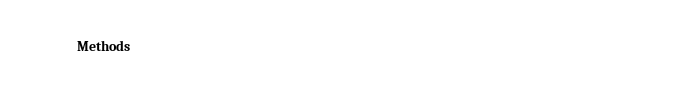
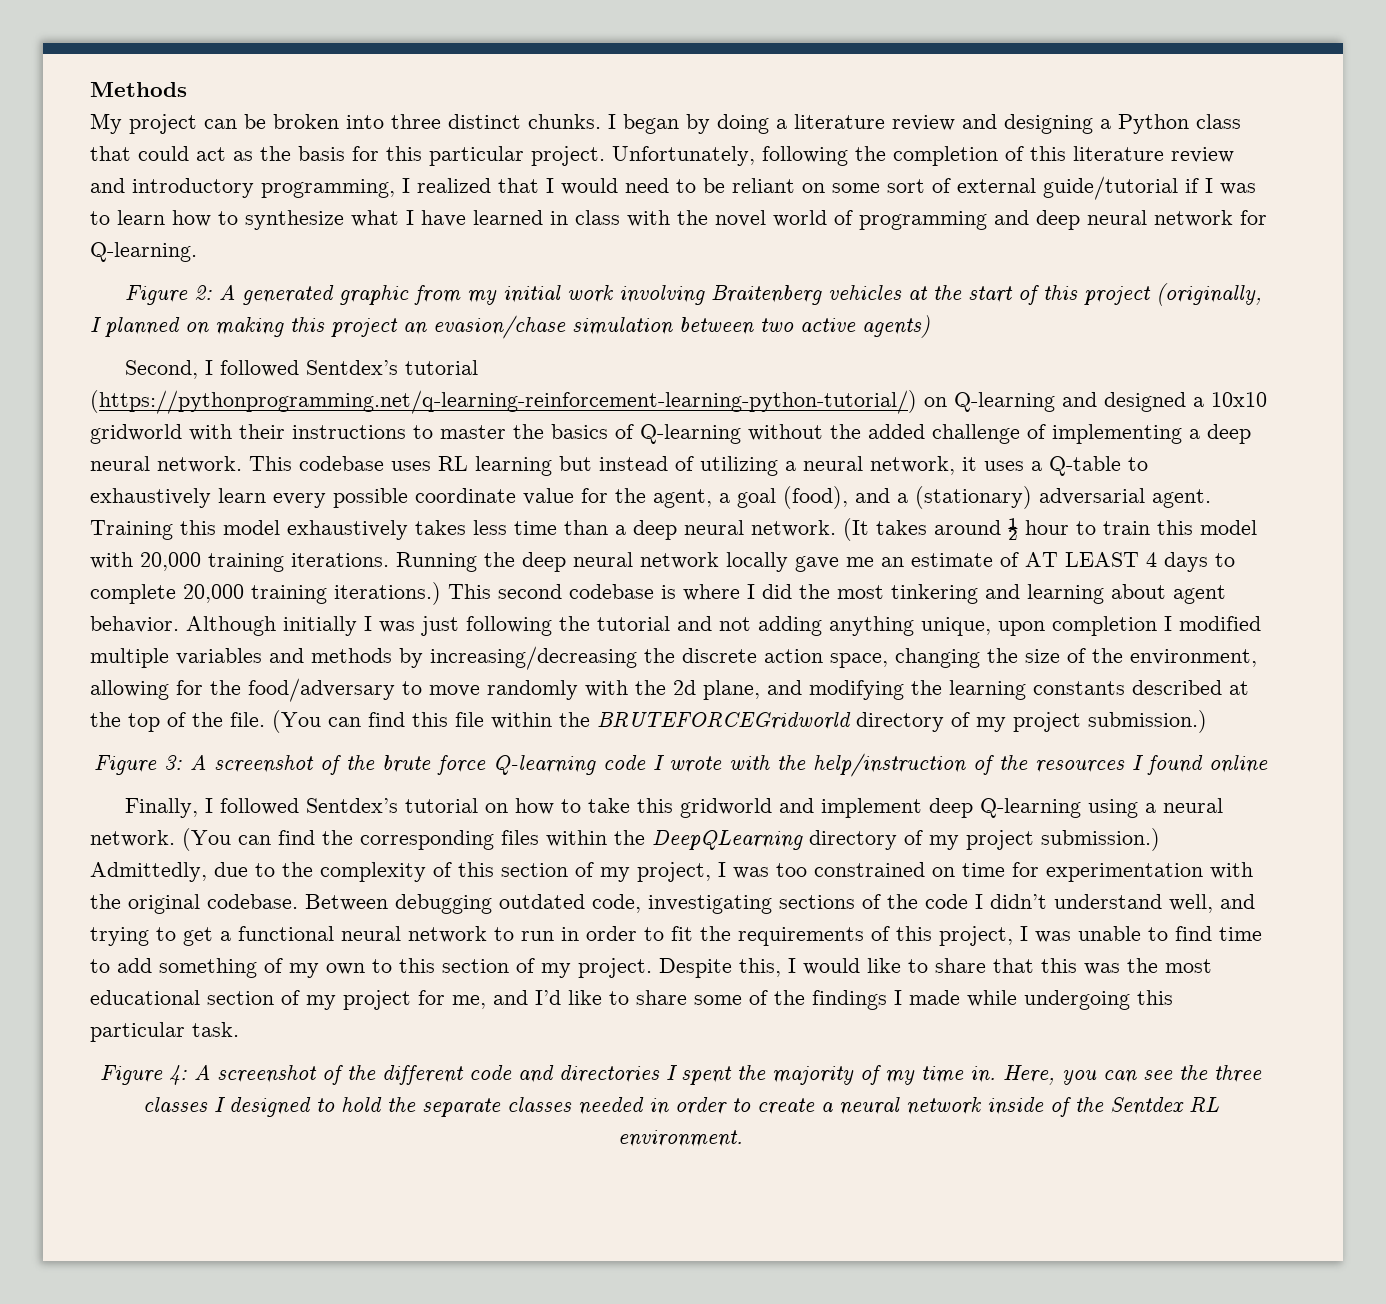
(130, 45) none -> [90,113,1241,134] [90,146,1234,166] [90,176,1256,200] [90,210,1267,230] [90,242,197,262] [124,283,1262,306] [90,315,930,339] [124,360,478,379] [90,390,1267,414] [90,424,1251,444] [90,456,1148,476] [90,486,1211,509] [90,518,1257,541] [90,552,1235,572] [90,582,1226,605] [90,616,1261,636] [90,646,1257,670] [90,678,1249,702] [90,710,1207,733] [94,753,1268,777] [124,798,1223,818] [90,828,1160,851] [90,862,1253,882] [90,894,1255,914] [90,926,1262,946] [90,958,1212,978] [90,990,1173,1010] [90,1022,239,1042] [100,1064,1262,1085] [142,1097,1219,1117] [618,1130,743,1147] // My project can be broken into three distinct chunks. I began by doing a literature review and designing a Python class that could act as the basis for this particular project. Unfortunately, following the completion of this literature review and introductory programming, I realized that I would need to be reliant on some sort of external guide/tutorial if I was to learn how to synthesize what I have learned in class with the novel world of programming and deep neural network for Q-learning. // Figure 2: A generated graphic from my initial work involving Braitenberg vehicles at the start of this project (originally, I planned on making this project an evasion/chase simulation between two active agents) // Second, I followed Sentdex’s tutorial (https://pythonprogramming.net/q-learning-reinforcement-learning-python-tutorial/) on Q-learning and designed a 10x10 gridworld with their instructions to master the basics of Q-learning without the added challenge of implementing a deep neural network. This codebase uses RL learning but instead of utilizing a neural network, it uses a Q-table to exhaustively learn every possible coordinate value for the agent, a goal (food), and a (stationary) adversarial agent. Training this model exhaustively takes less time than a deep neural network. (It takes around ½ hour to train this model with 20,000 training iterations. Running the deep neural network locally gave me an estimate of AT LEAST 4 days to complete 20,000 training iterations.) This second codebase is where I did the most tinkering and learning about agent behavior. Although initially I was just following the tutorial and not adding anything unique, upon completion I modified multiple variables and methods by increasing/decreasing the discrete action space, changing the size of the environment, allowing for the food/adversary to move randomly with the 2d plane, and modifying the learning constants described at the top of the file. (You can find this file within the BRUTEFORCEGridworld directory of my project submission.) // Figure 3: A screenshot of the brute force Q-learning code I wrote with the help/instruction of the resources I found online // Finally, I followed Sentdex’s tutorial on how to take this gridworld and implement deep Q-learning using a neural network. (You can find the corresponding files within the DeepQLearning directory of my project submission.) Admittedly, due to the complexity of this section of my project, I was too constrained on time for experimentation with the original codebase. Between debugging outdated code, investigating sections of the code I didn’t understand well, and trying to get a functional neural network to run in order to fit the requirements of this project, I was unable to find time to add something of my own to this section of my project. Despite this, I would like to share that this was the most educational section of my project for me, and I’d like to share some of the findings I made while undergoing this particular task. // Figure 4: A screenshot of the different code and directories I spent the majority of my time in. Here, you can see the three classes I designed to hold the separate classes needed in order to create a neural network inside of the Sentdex RL environment.

